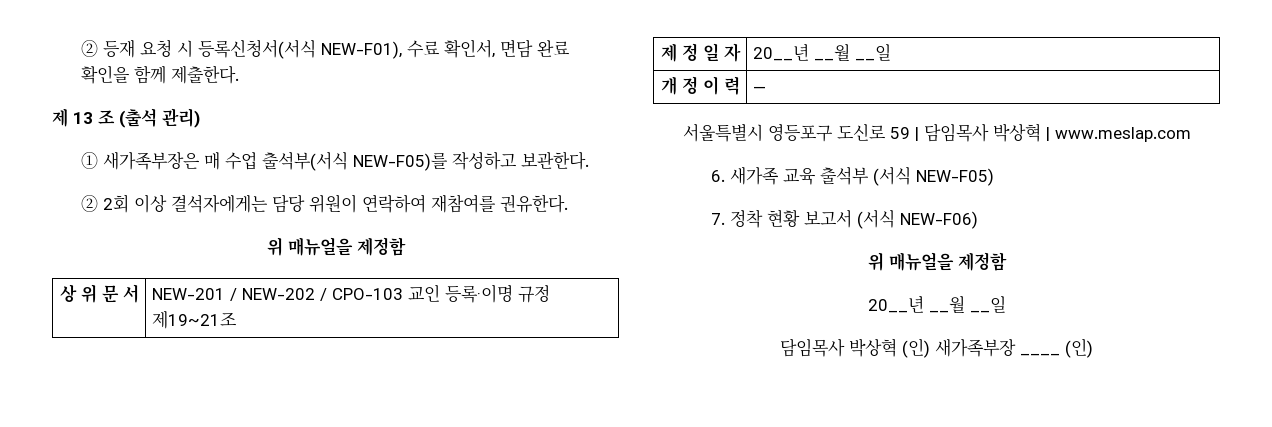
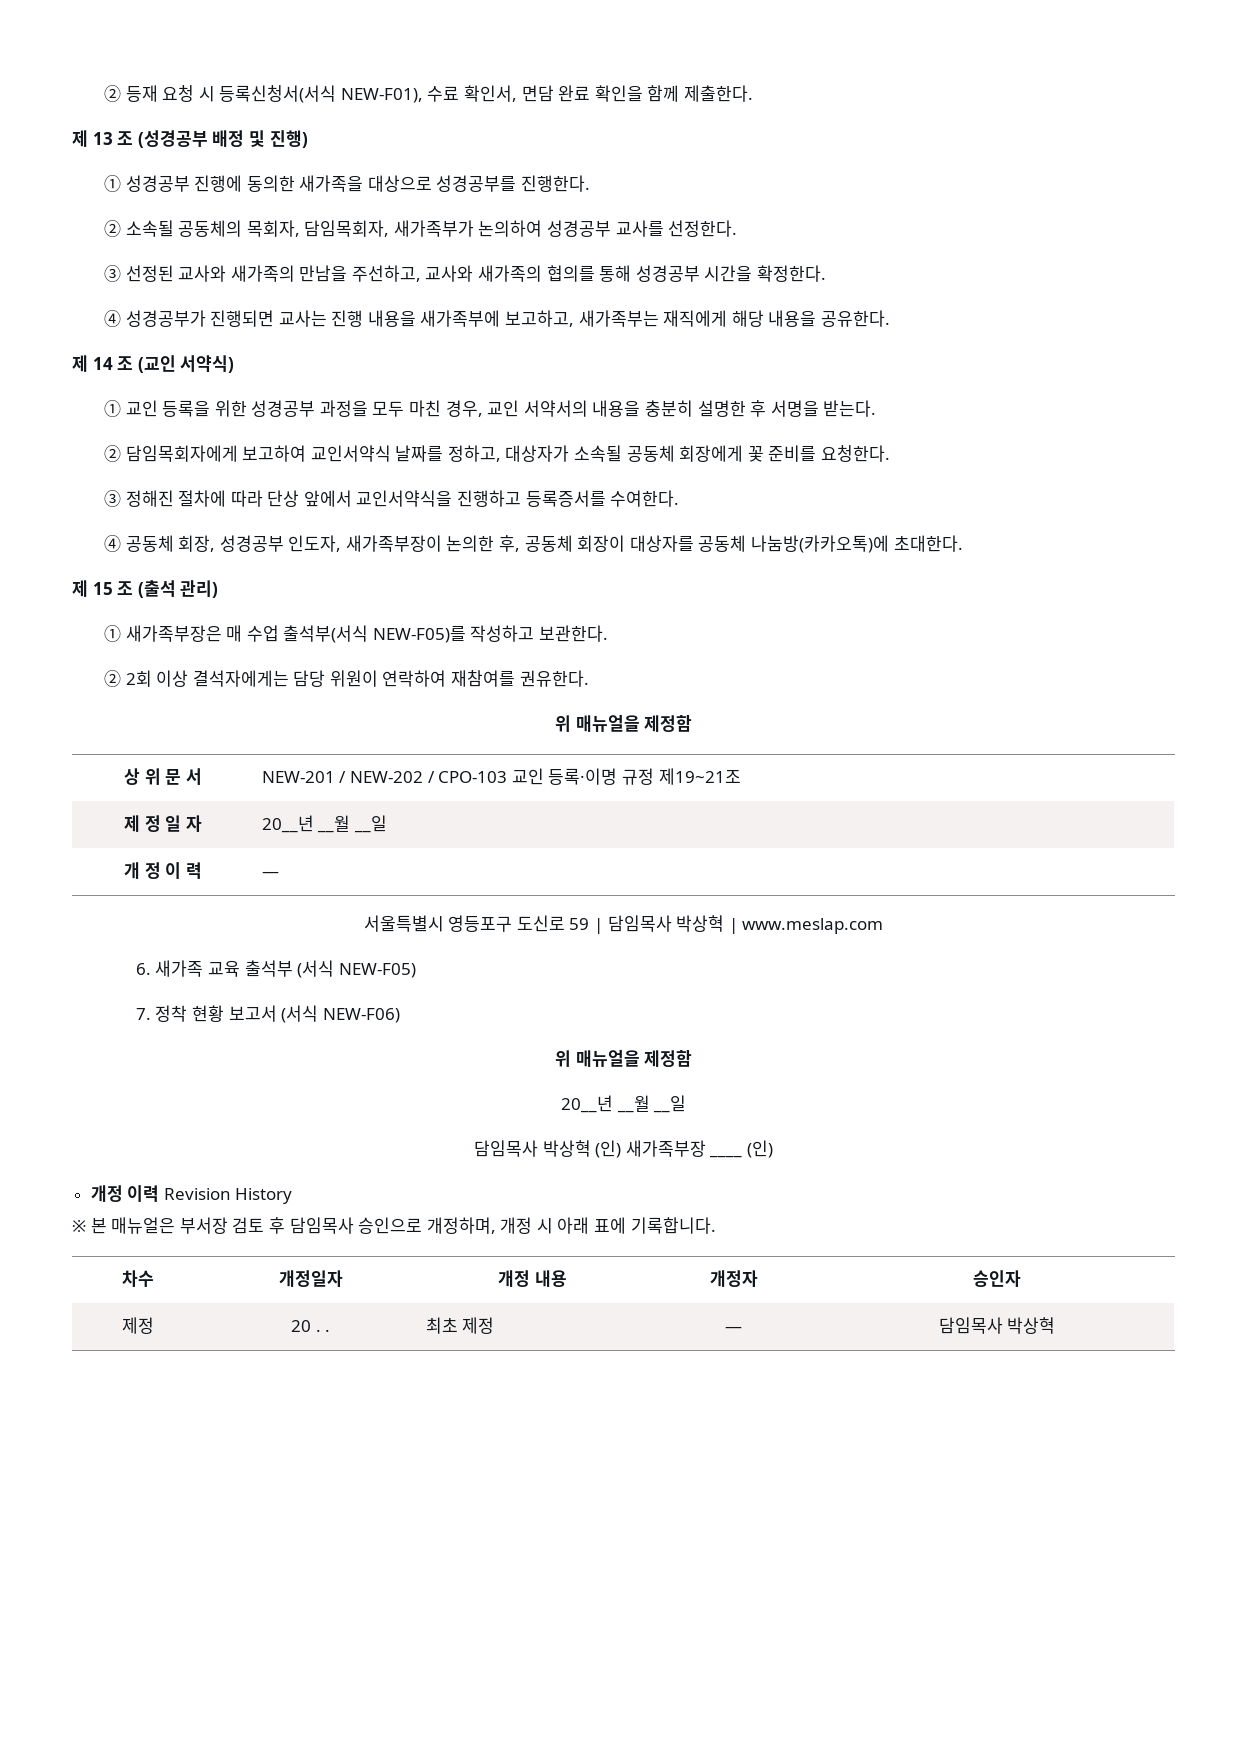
(115, 117) none -> [137,130,308,148] [103,175,591,192] [103,220,738,237] [103,265,827,282] [103,310,891,327] [72,355,235,373] [103,400,877,417] [103,445,891,462] [103,490,680,507] [103,535,963,553] [72,580,134,597] (성경공부 배정 및 진행) // ① 성경공부 진행에 동의한 새가족을 대상으로 성경공부를 진행한다. // ② 소속될 공동체의 목회자, 담임목회자, 새가족부가 논의하여 성경공부 교사를 선정한다. // ③ 선정된 교사와 새가족의 만남을 주선하고, 교사와 새가족의 협의를 통해 성경공부 시간을 확정한다. // ④ 성경공부가 진행되면 교사는 진행 내용을 새가족부에 보고하고, 새가족부는 재직에게 해당 내용을 공유한다. // 제 14 조 (교인 서약식) // ① 교인 등록을 위한 성경공부 과정을 모두 마친 경우, 교인 서약서의 내용을 충분히 설명한 후 서명을 받는다. // ② 담임목회자에게 보고하여 교인서약식 날짜를 정하고, 대상자가 소속될 공동체 회장에게 꽃 준비를 요청한다. // ③ 정해진 절차에 따라 단상 앞에서 교인서약식을 진행하고 등록증서를 수여한다. // ④ 공동체 회장, 성경공부 인도자, 새가족부장이 논의한 후, 공동체 회장이 대상자를 공동체 나눔방(카카오톡)에 초대한다. // 제 15 조
(1093, 348) none -> [90,1185,293,1204] [72,1217,716,1234] [122,1270,154,1287] [278,1270,343,1287] [498,1270,567,1287] [709,1270,758,1287] [973,1270,1021,1287] [122,1317,154,1334] [290,1320,331,1332] [425,1317,495,1334] [725,1326,742,1332] [938,1317,1056,1334] // 개정 이력 Revision History // ※ 본 매뉴얼은 부서장 검토 후 담임목사 승인으로 개정하며, 개정 시 아래 표에 기록합니다. // 차수 | 개정일자 | 개정 내용 | 개정자 | 승인자 // 제정 | 20 . . | 최초 제정 | — | 담임목사 박상혁

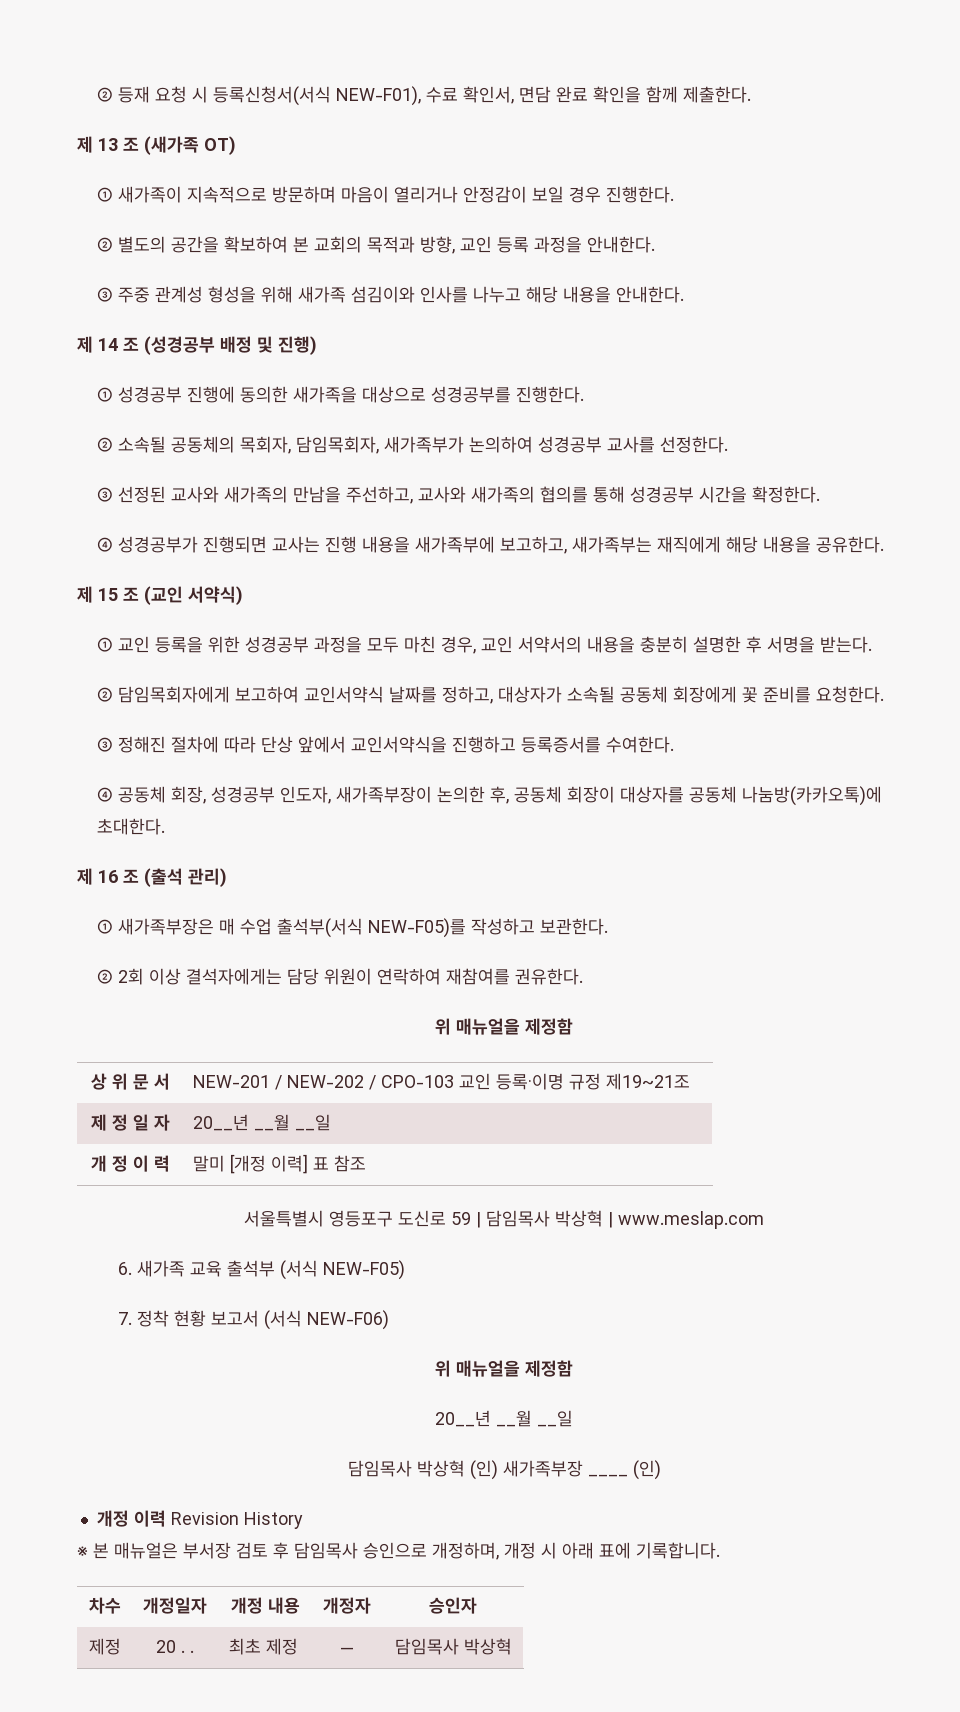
(134, 138) none -> [144,136,236,155] [97,186,675,203] [97,236,656,254] [97,286,685,303] [77,336,139,353] (새가족 OT) // ① 새가족이 지속적으로 방문하며 마음이 열리거나 안정감이 보일 경우 진행한다. // ② 별도의 공간을 확보하여 본 교회의 목적과 방향, 교인 등록 과정을 안내한다. // ③ 주중 관계성 형성을 위해 새가족 섬김이와 인사를 나누고 해당 내용을 안내한다. // 제 14 조
[92,357,113,370] 14 -> [98,588,118,601] 15
[92,582,113,595] 15 -> [98,870,118,883] 16
[261,871,279,877] — -> [192,1154,366,1174] 말미 [개정 이력] 표 참조

